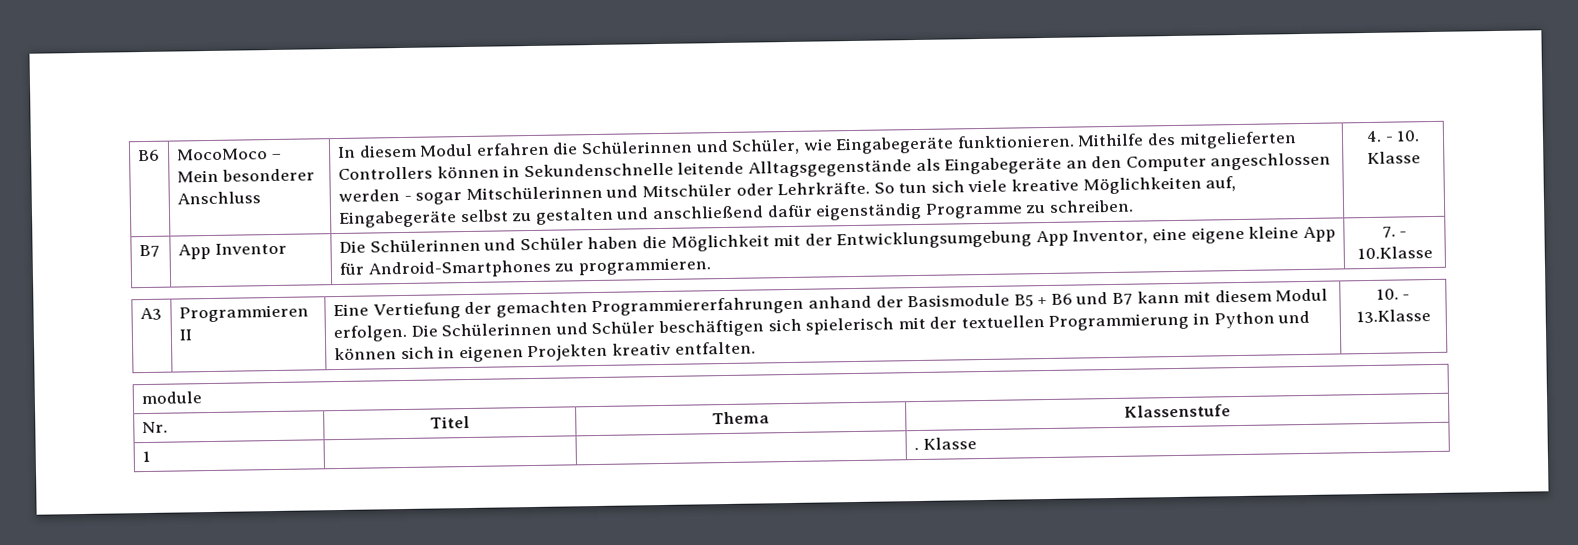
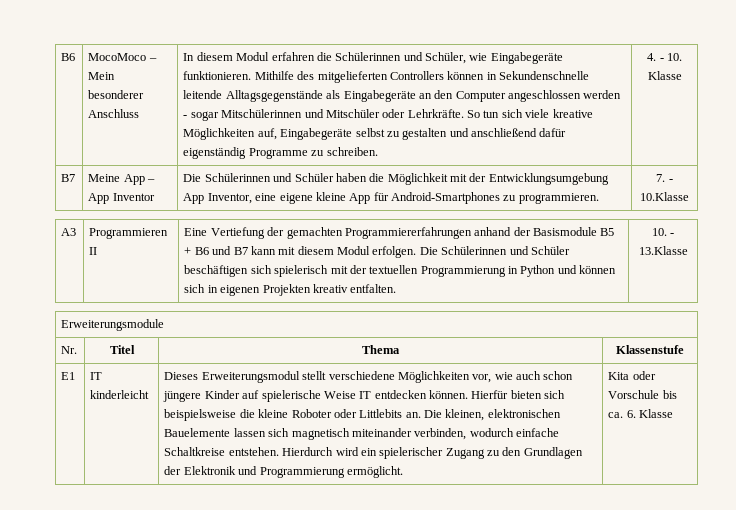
(160, 251) none -> [88,174,156,185] Meine App –
[140,391,202,405] module -> [61,319,165,331] Erweiterungsmodule
[141,450,151,463] [913,447,919,451] 1 | | | . -> [61,372,76,380] [90,372,103,380] [90,390,150,399] [164,371,574,383] [163,390,566,402] [164,409,561,421] [164,428,560,440] [164,447,583,459] [164,466,403,478] [608,371,656,380] [608,390,677,399] [608,410,636,418] E1 | IT kinderleicht | Dieses Erweiterungsmodul stellt verschiedene Möglichkeiten vor, wie auch schon jüngere Kinder auf spielerische Weise IT entdecken können. Hierfür bieten sich beispielsweise die kleine Roboter oder Littlebits an. Die kleinen, elektronischen Bauelemente lassen sich magnetisch miteinander verbinden, wodurch einfache Schaltkreise entstehen. Hierdurch wird ein spielerischer Zugang zu den Grundlagen der Elektronik und Programmierung ermöglicht. | Kita oder Vorschule bis ca. 6.

